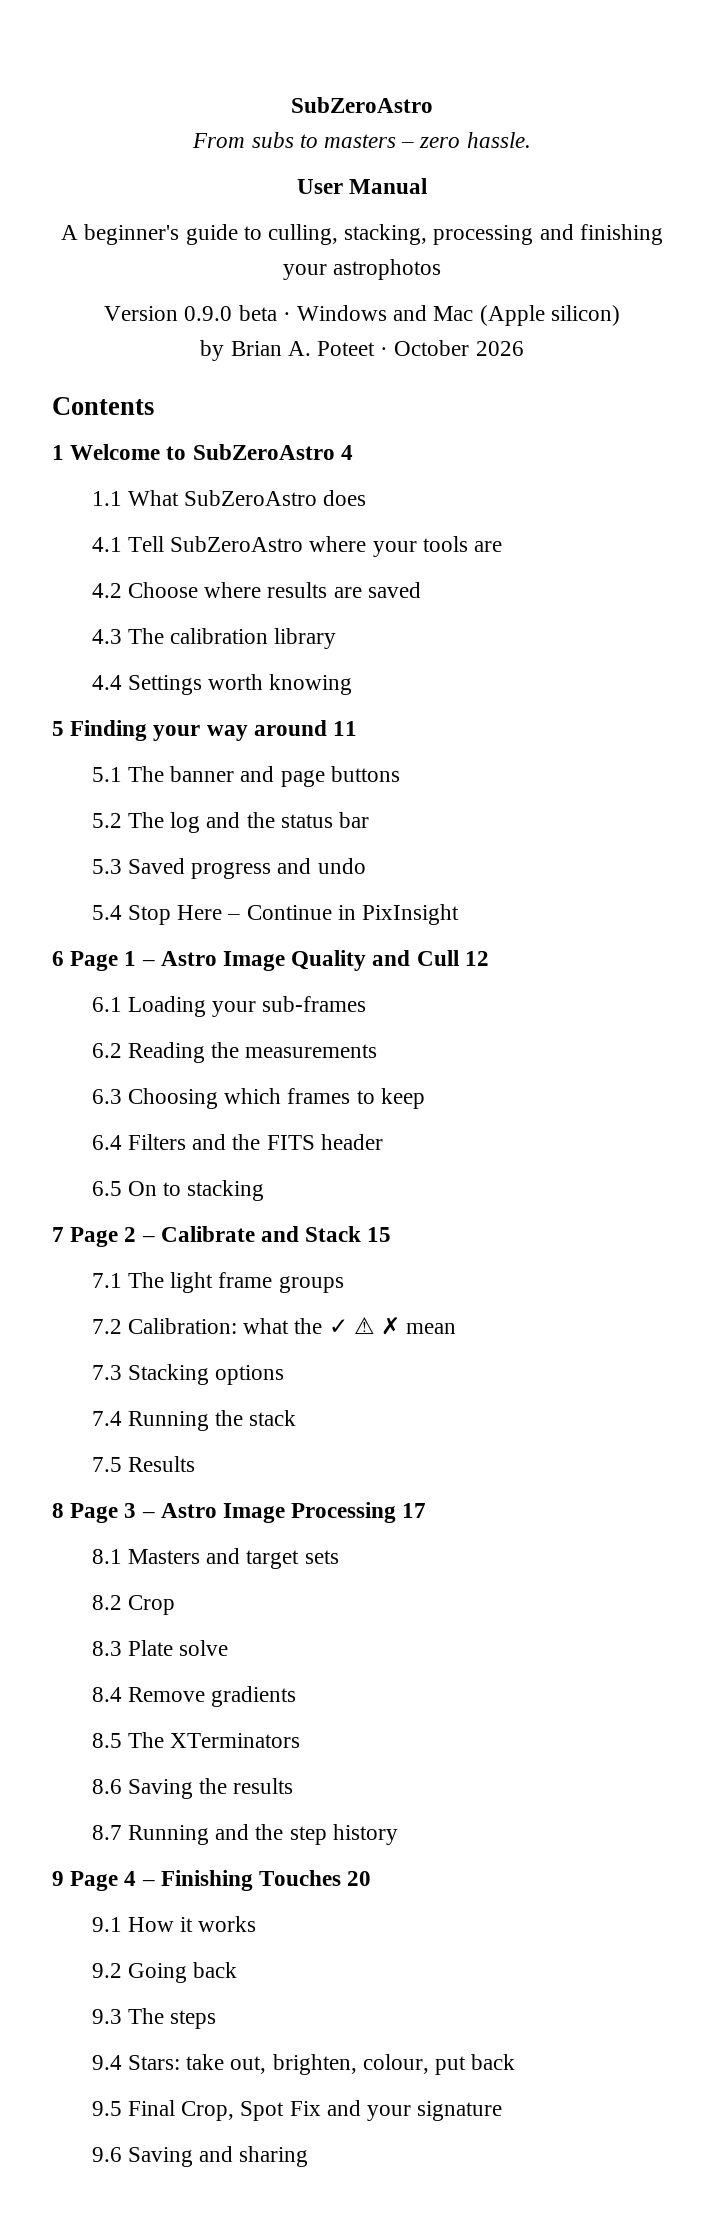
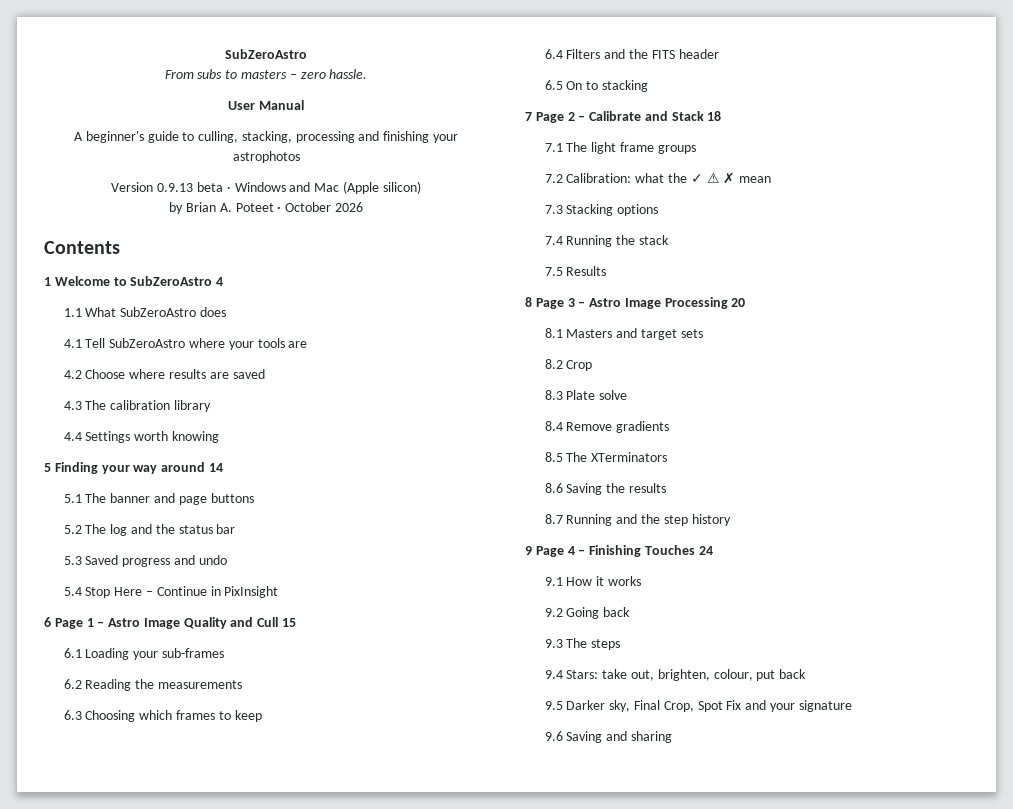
[184,306,233,321] 0.9.0 -> [157,183,194,192] 0.9.13
[333,721,358,736] 11 -> [208,463,223,472] 14
[464,951,489,966] 12 -> [282,618,297,627] 15
[367,1227,392,1242] 15 -> [707,111,722,121] 18
[402,1503,427,1518] 17 -> [731,298,746,307] 20
[347,1871,372,1886] 20 -> [698,546,713,555] 24
(122, 2108) none -> [566,700,631,712] Darker sky,

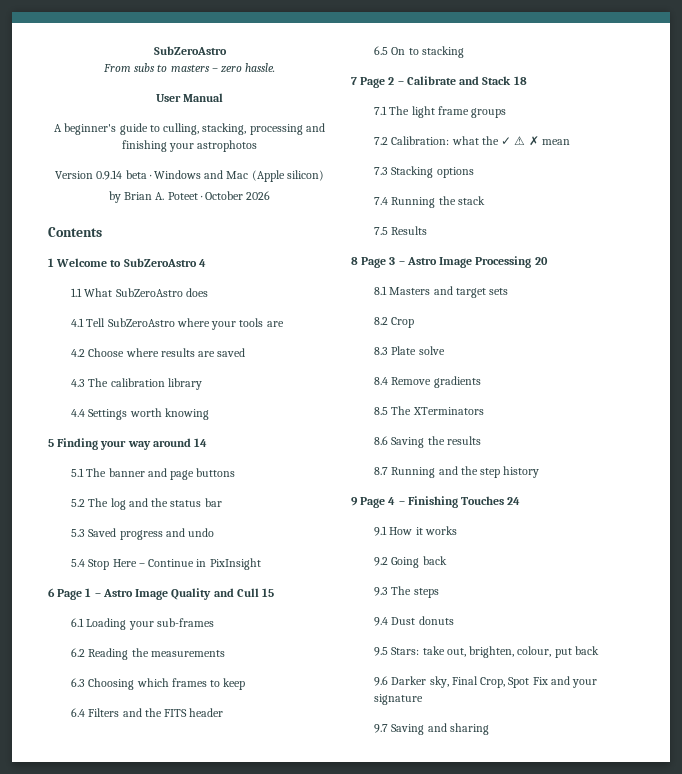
[157,183,194,192] 0.9.13 -> [96,170,123,180] 0.9.14
(563, 674) none -> [391,616,454,625] [374,647,389,656] Dust donuts // 9.5
[544,701,563,710] 9.5 -> [374,676,389,686] 9.6
[544,731,563,741] 9.6 -> [374,724,389,733] 9.7

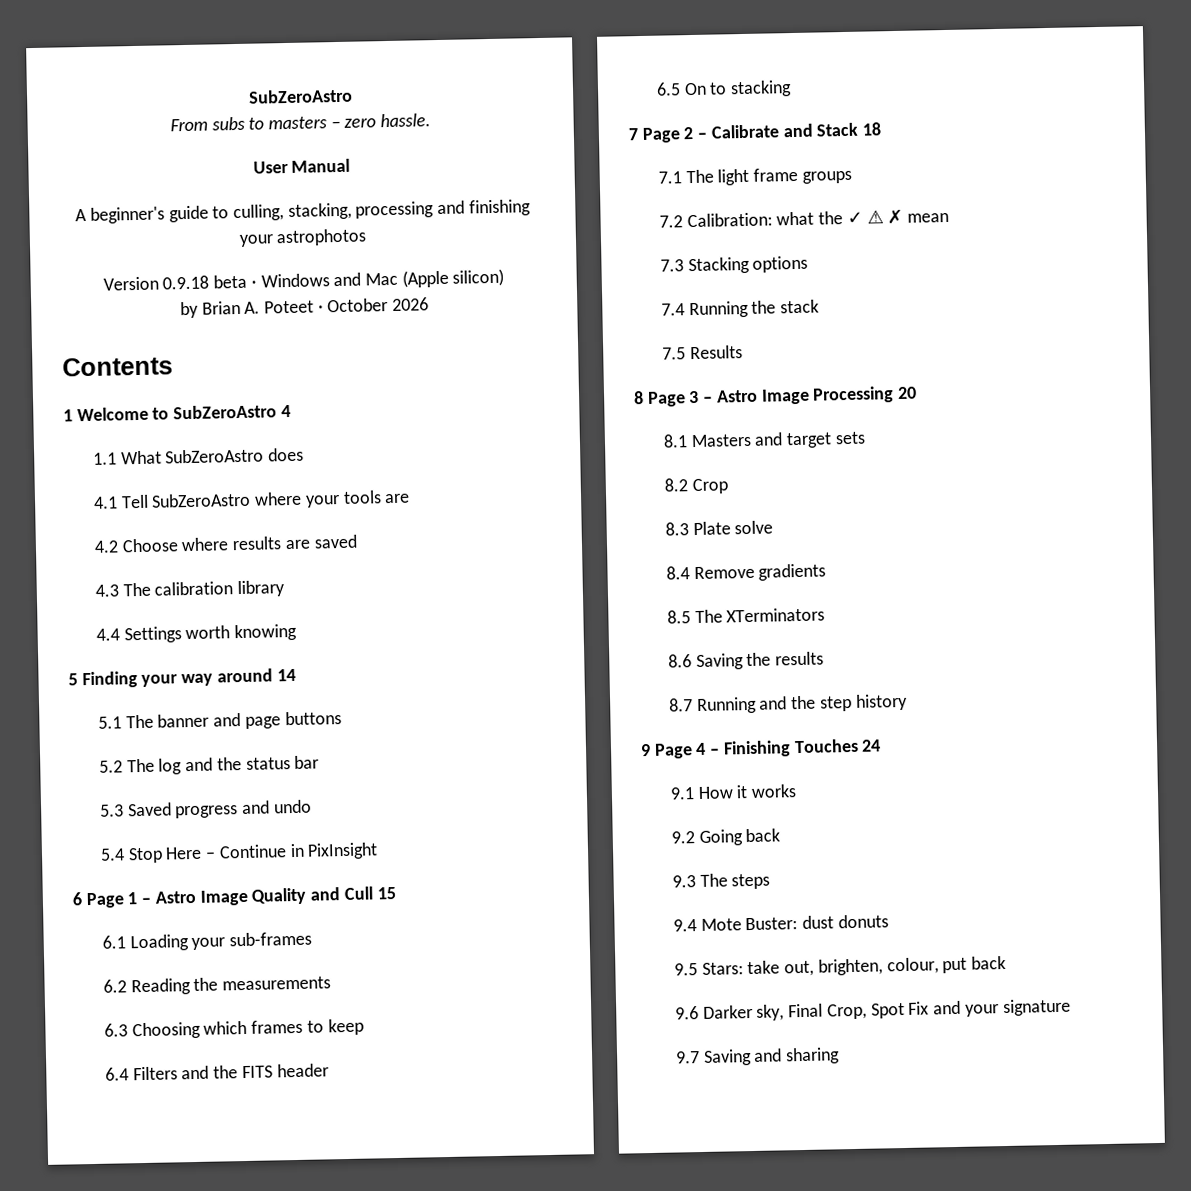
[96,170,123,180] 0.9.14 -> [162,275,210,290] 0.9.18
[391,617,416,625] Dust -> [700,915,835,931] Mote Buster: dust

